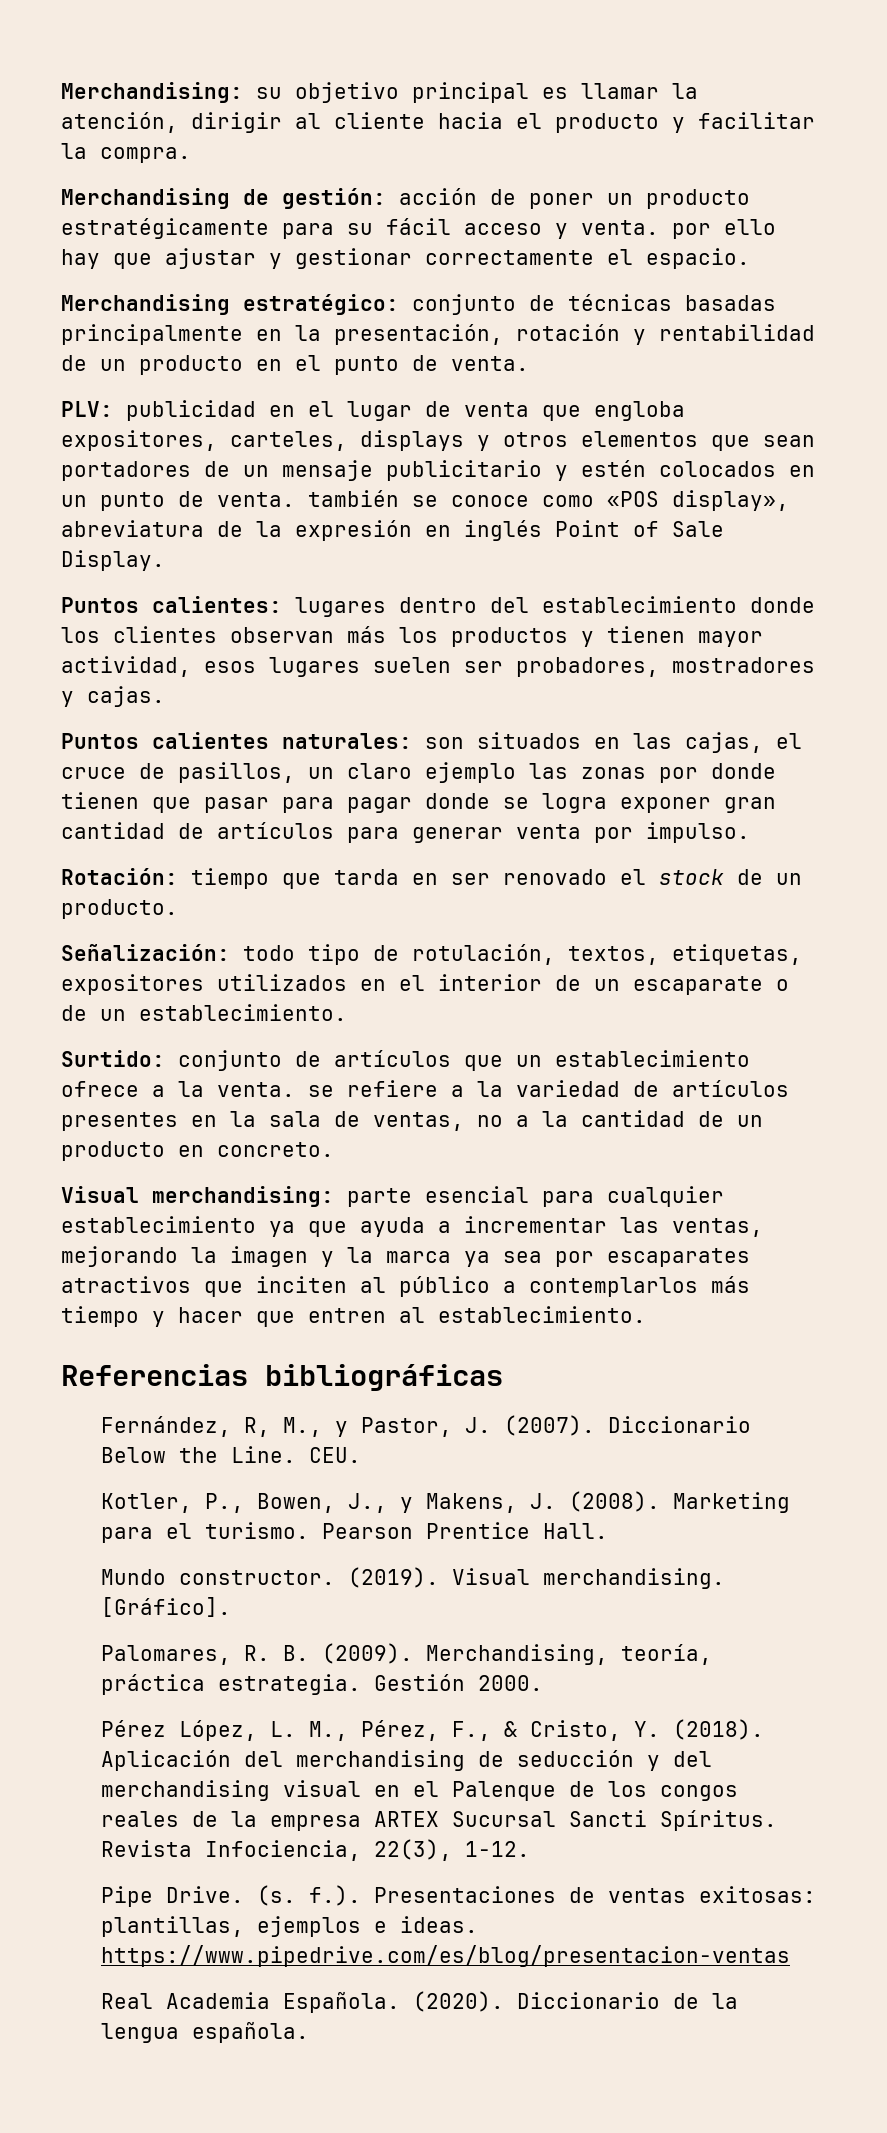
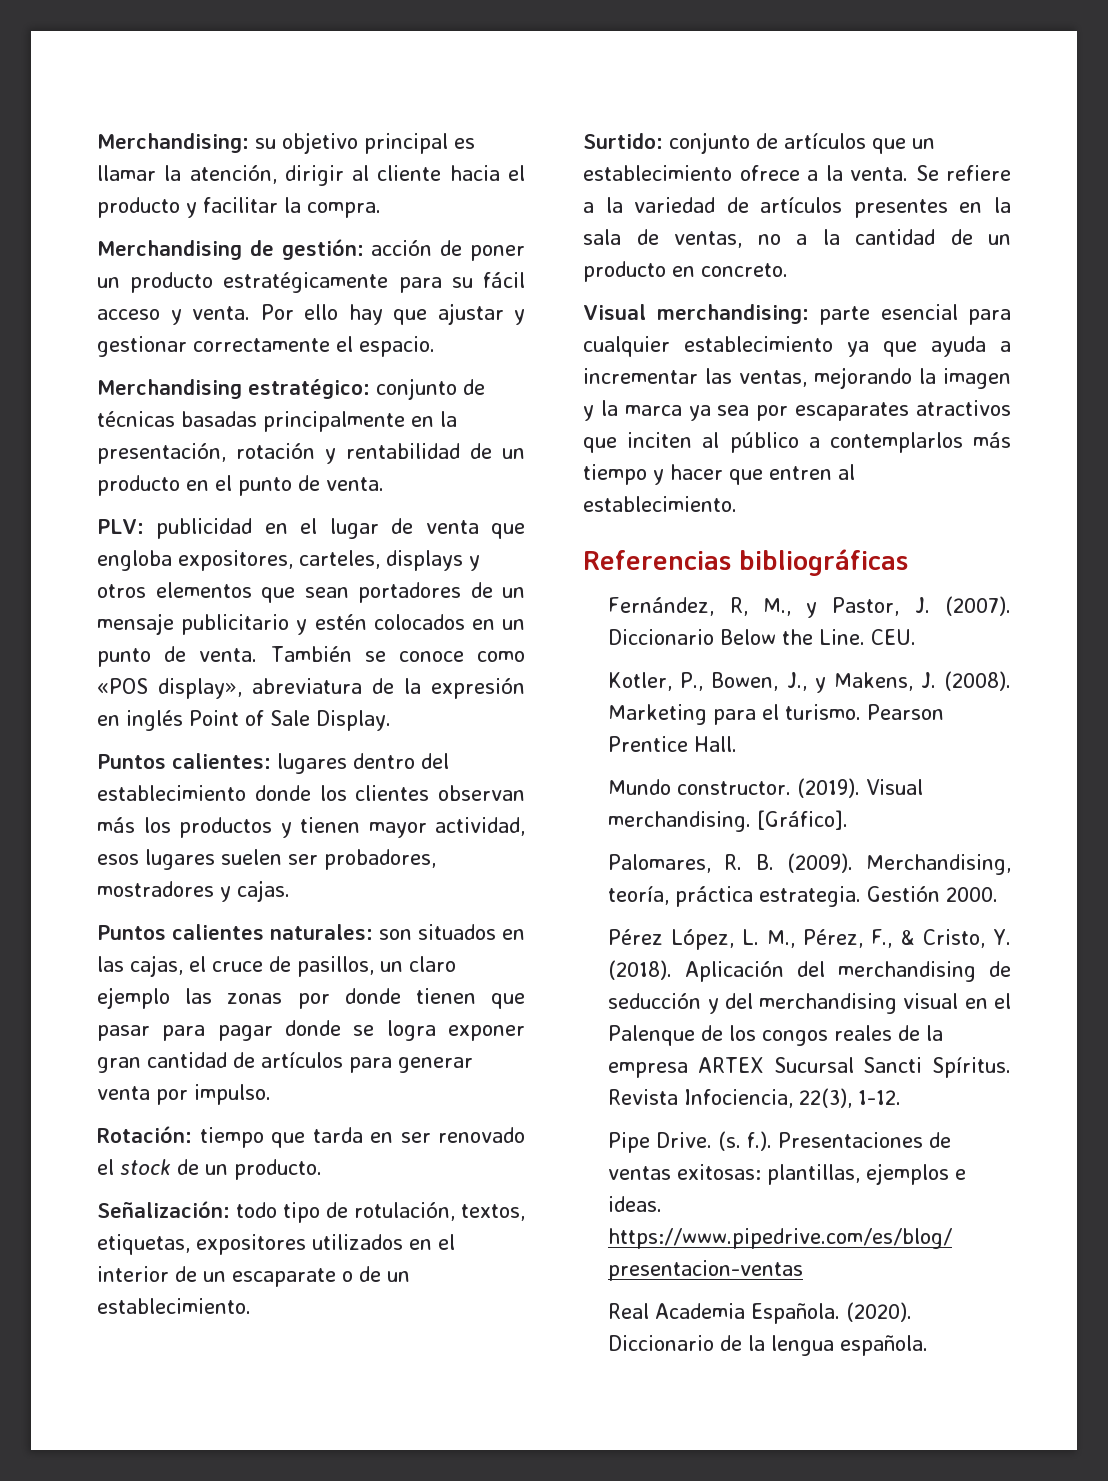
[672,223,711,239] por -> [260,304,294,320] Por
[308,490,399,507] también -> [270,646,352,662] También
[308,1085,334,1097] se -> [915,165,939,181] Se

